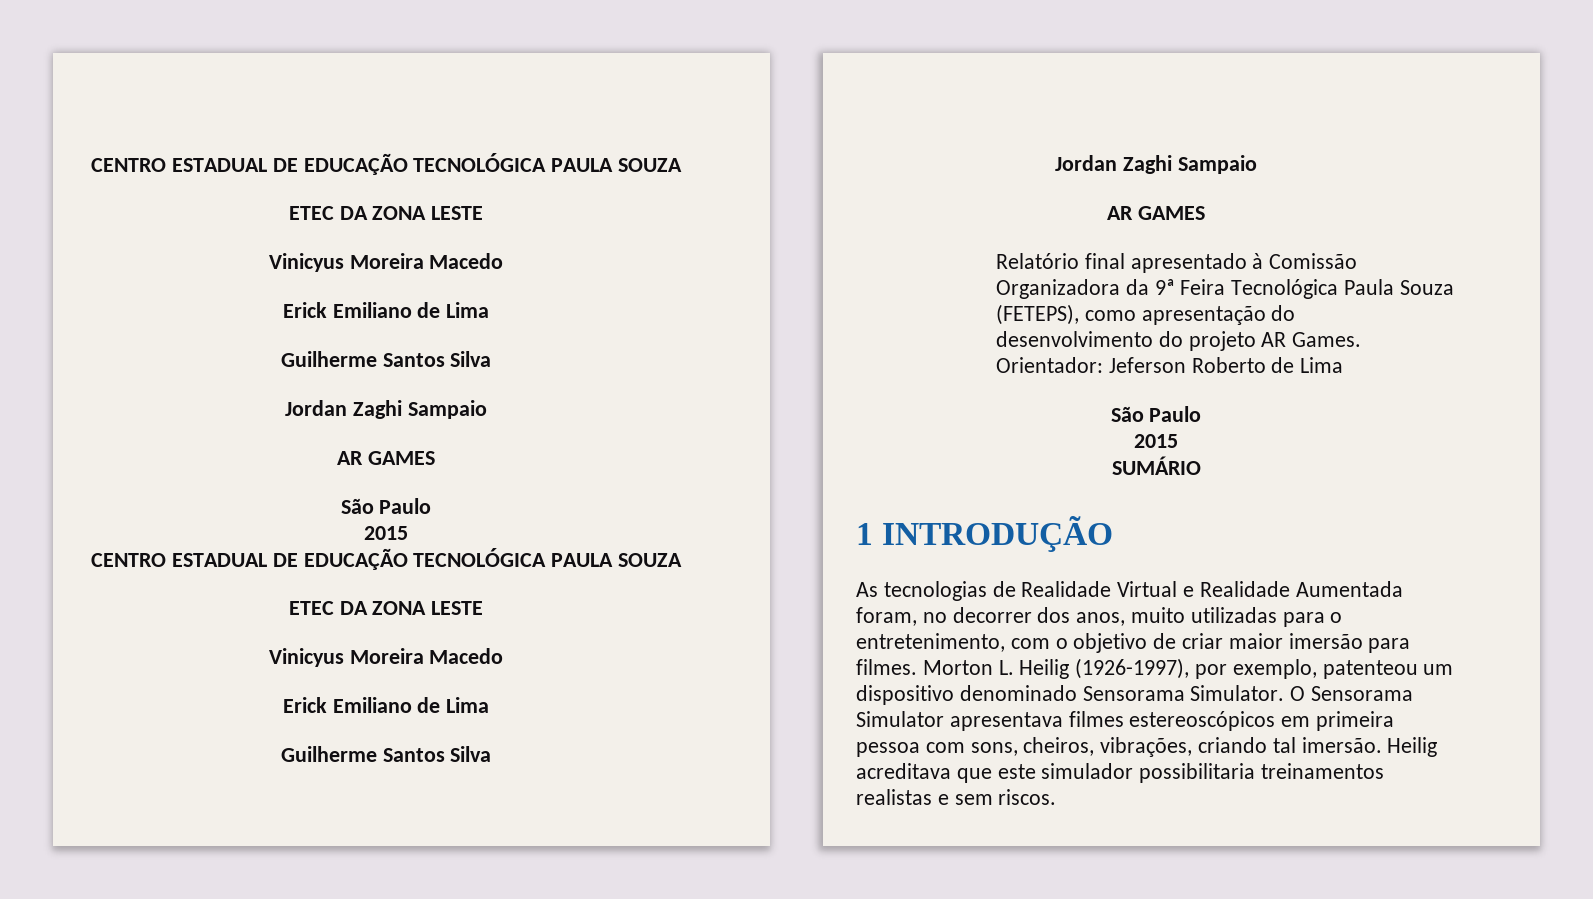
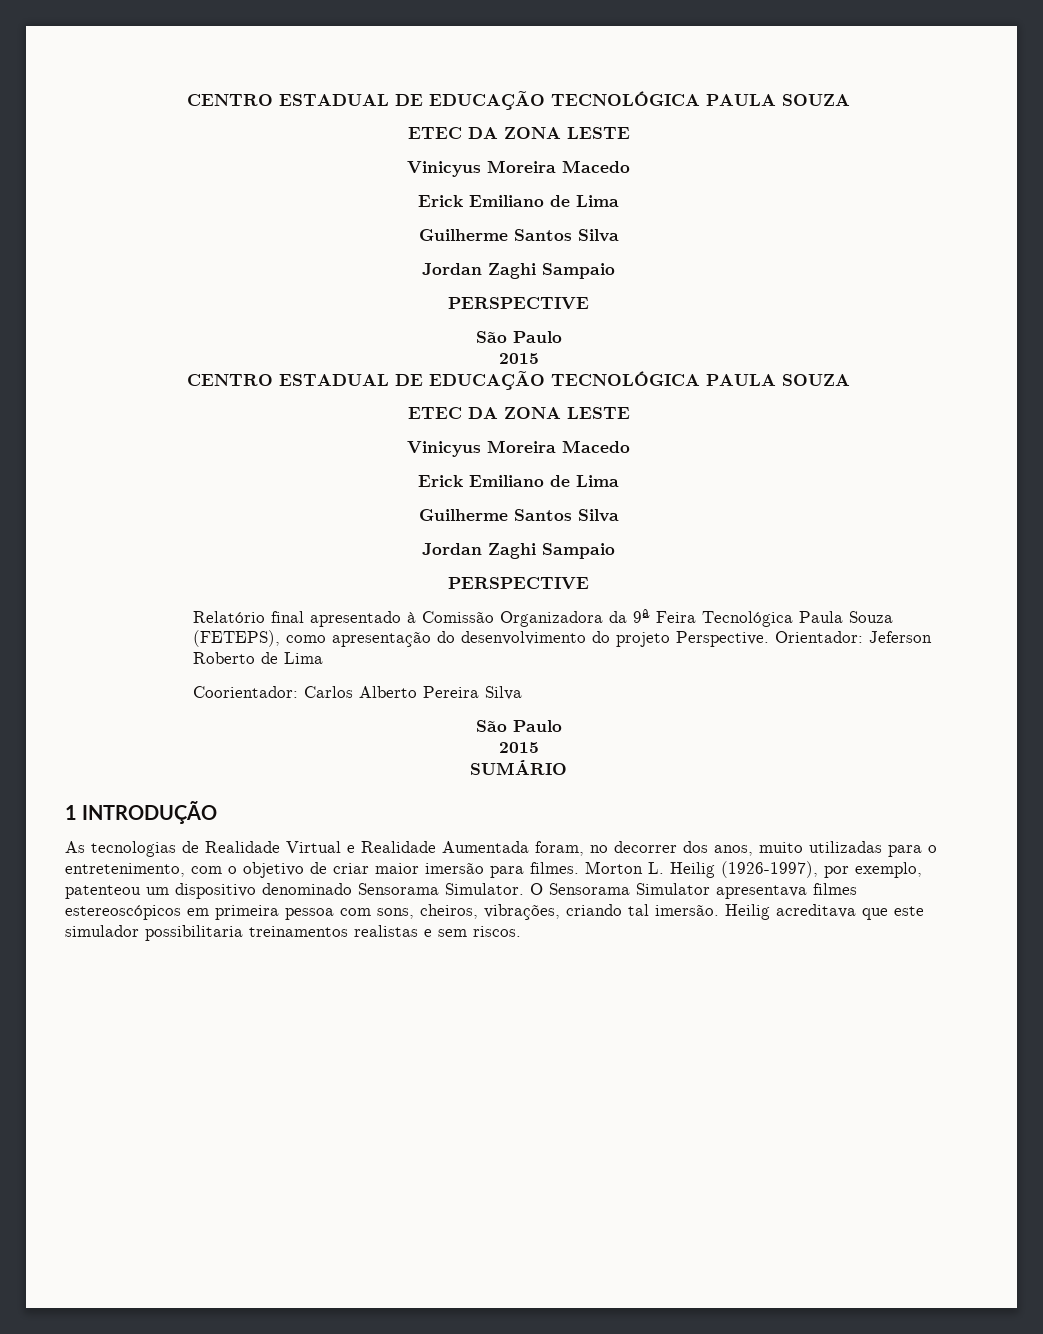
[337,451,435,465] AR GAMES -> [448,297,589,309] PERSPECTIVE
[1107,206,1205,220] AR GAMES -> [448,577,589,589] PERSPECTIVE
[1261,332,1362,347] AR Games. -> [676,631,770,647] Perspective.
(1344, 365) none -> [193,686,523,700] // Coorientador: Carlos Alberto Pereira Silva

